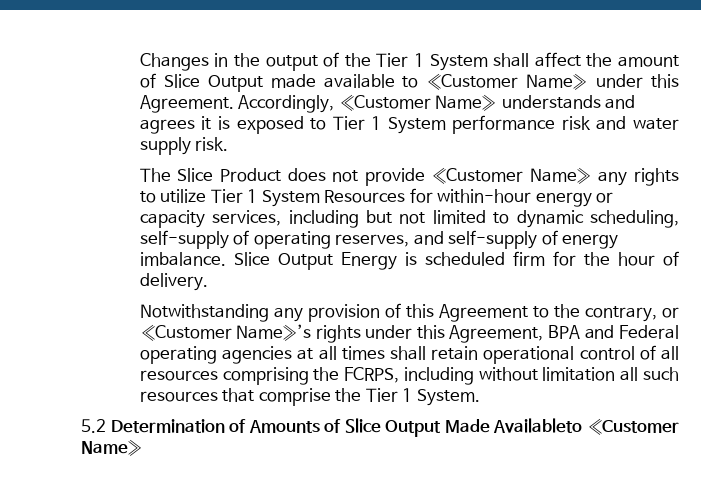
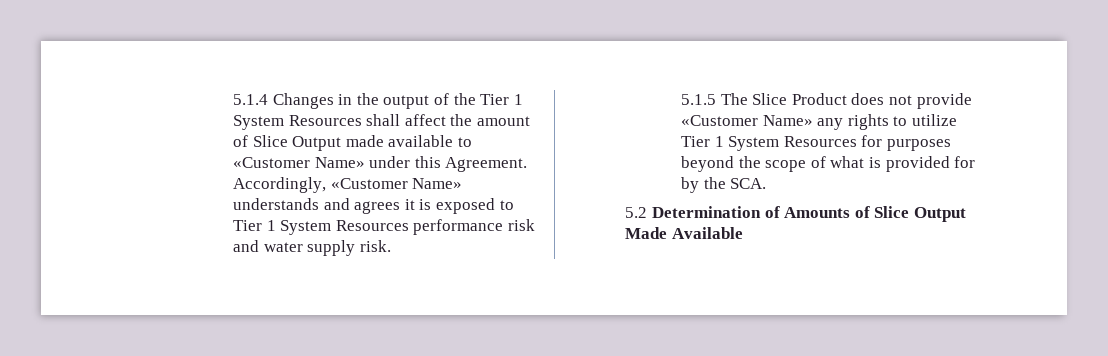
(139, 62) none -> [232,94,268,105] 5.1.4
(488, 62) none -> [288,115,362,126] Resources
(446, 125) none -> [335,220,409,231] Resources
(229, 144) none -> [680,94,716,105] 5.1.5
[437,189,613,207] [139,210,679,228] [139,230,619,249] [139,251,679,270] [139,273,208,291] [139,303,680,322] [139,324,679,343] [139,345,680,364] [139,367,679,385] [139,388,480,406] within-hour energy or capacity services, including but not limited to dynamic scheduling, self-supply of operating reserves, and self-supply of energy imbalance. Slice Output Energy is scheduled firm for the hour of delivery. // Notwithstanding any provision of this Agreement to the contrary, or «Customer Name»’s rights under this Agreement, BPA and Federal operating agencies at all times shall retain operational control of all resources comprising the FCRPS, including without limitation all such resources that comprise the Tier 1 System. -> [886,139,951,151] [680,156,976,172] [680,177,767,193] purposes beyond the scope of what is provided for by the SCA.
[493,418,680,435] [80,439,143,456] Availableto «Customer Name» -> [672,227,744,239] Available

